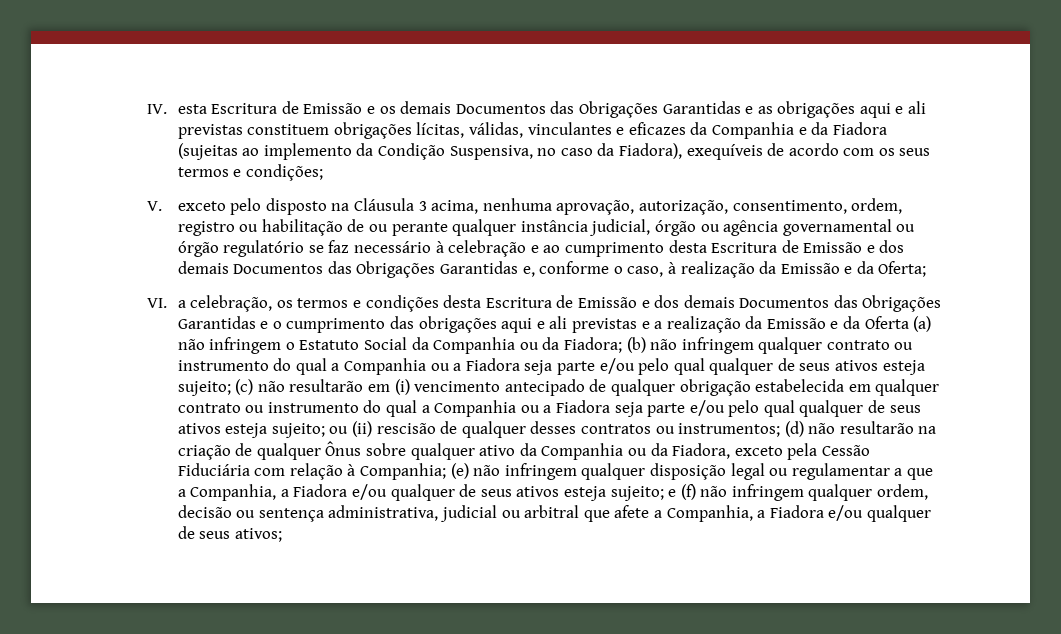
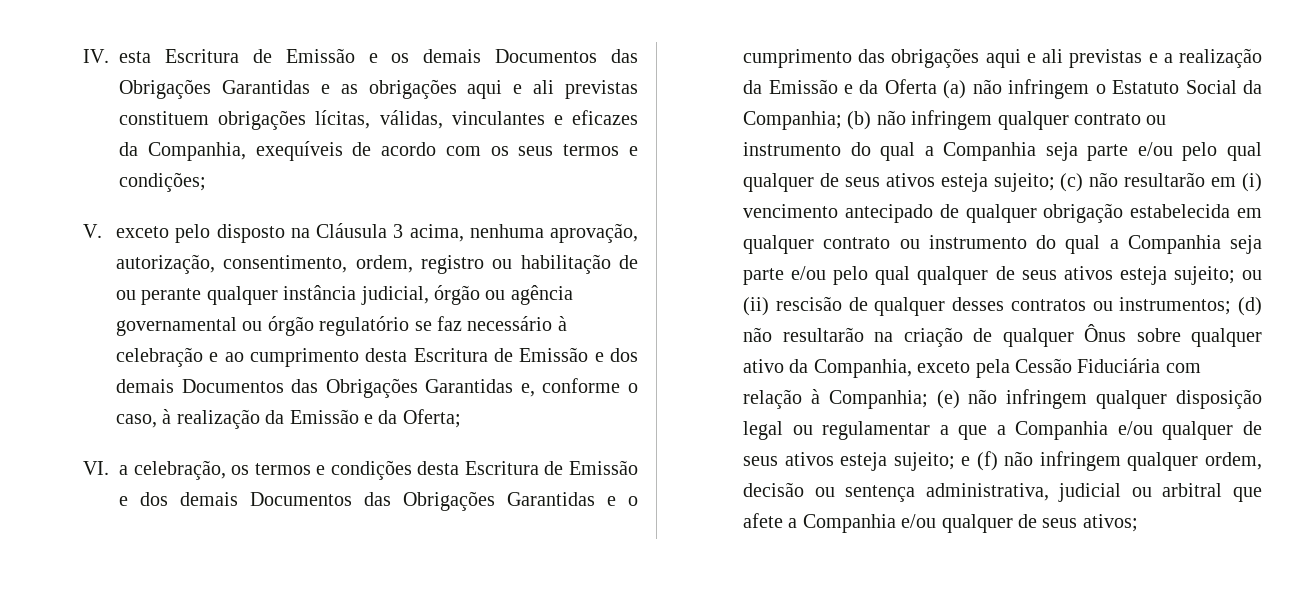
[711,122,887,139] [177,143,682,160] Companhia e da Fiadora (sujeitas ao implemento da Condição Suspensiva, no caso da Fiadora), -> [147,142,246,161] Companhia,
[433,337,622,354] Companhia ou da Fiadora; -> [743,111,843,130] Companhia;
[430,358,520,371] ou a Fiadora -> (1037, 151) none
[520,400,610,413] ou a Fiadora -> (1221, 244) none
[541,443,731,460] Companhia ou da Fiadora, -> [813,359,912,378] Companhia,
[190,484,348,501] Companhia, a Fiadora -> [1015,421,1109,440] Companhia
[666,505,824,522] Companhia, a Fiadora -> [802,514,896,533] Companhia

